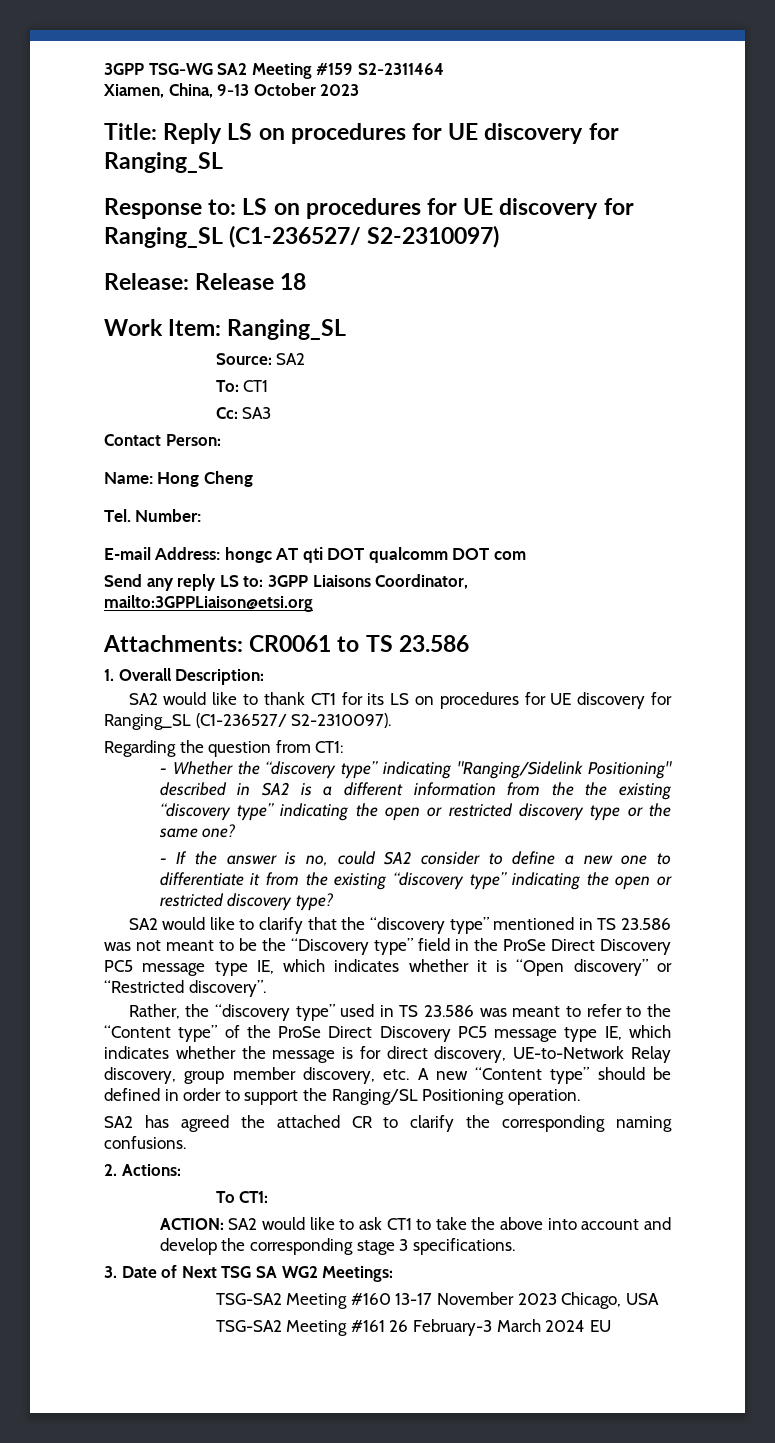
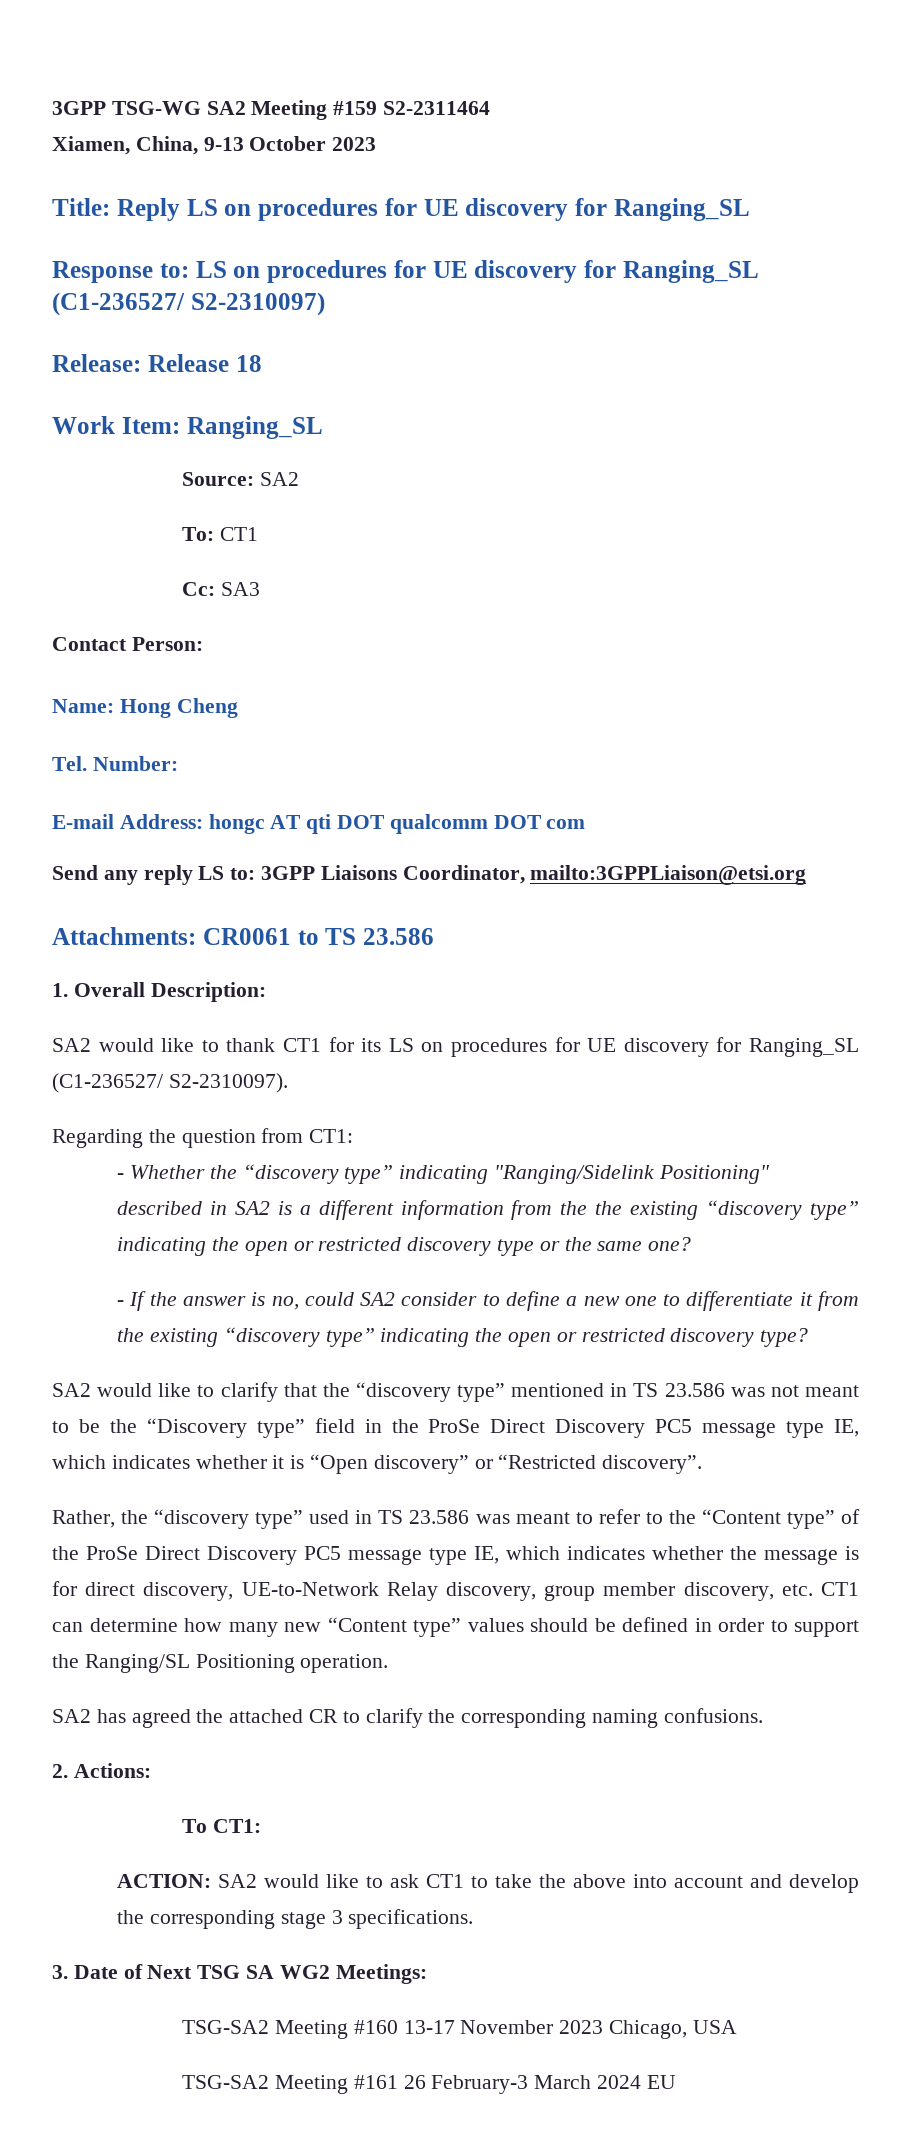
[417,1068,429,1080] A -> [821,1582,860,1596] [52,1618,278,1637] CT1 can determine how many
(590, 1075) none -> [467,1618,524,1632] values

